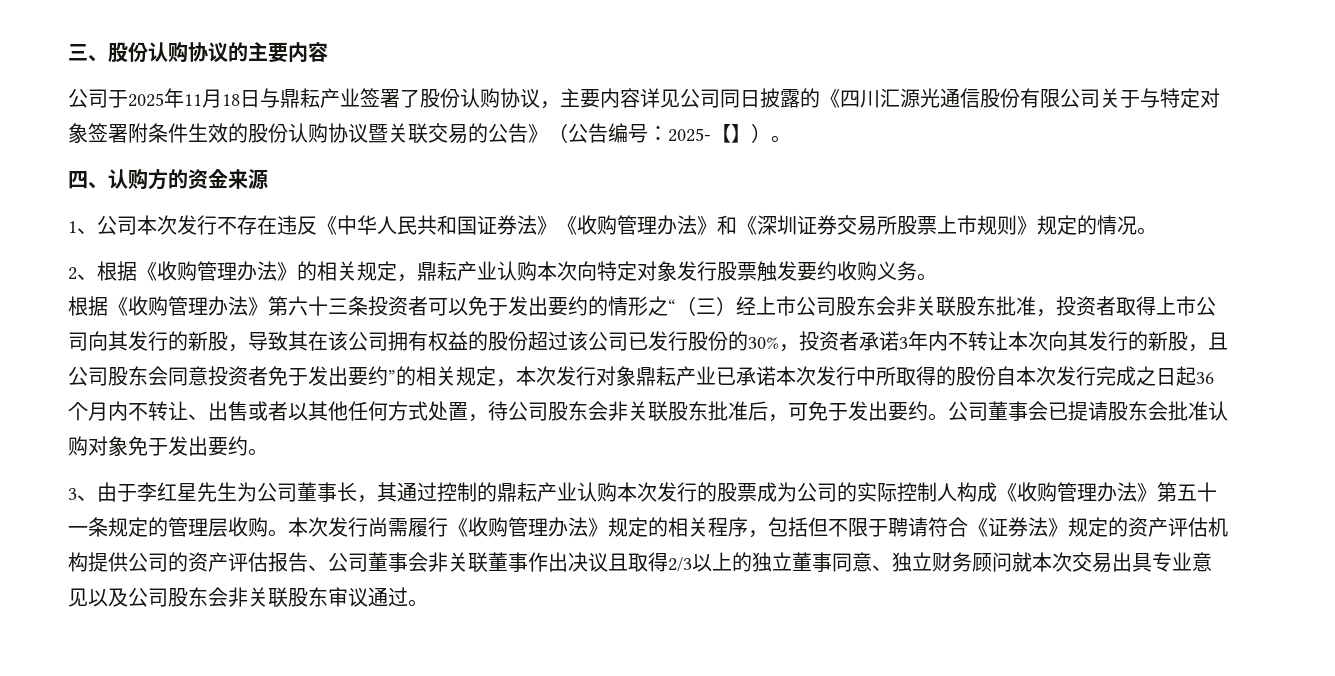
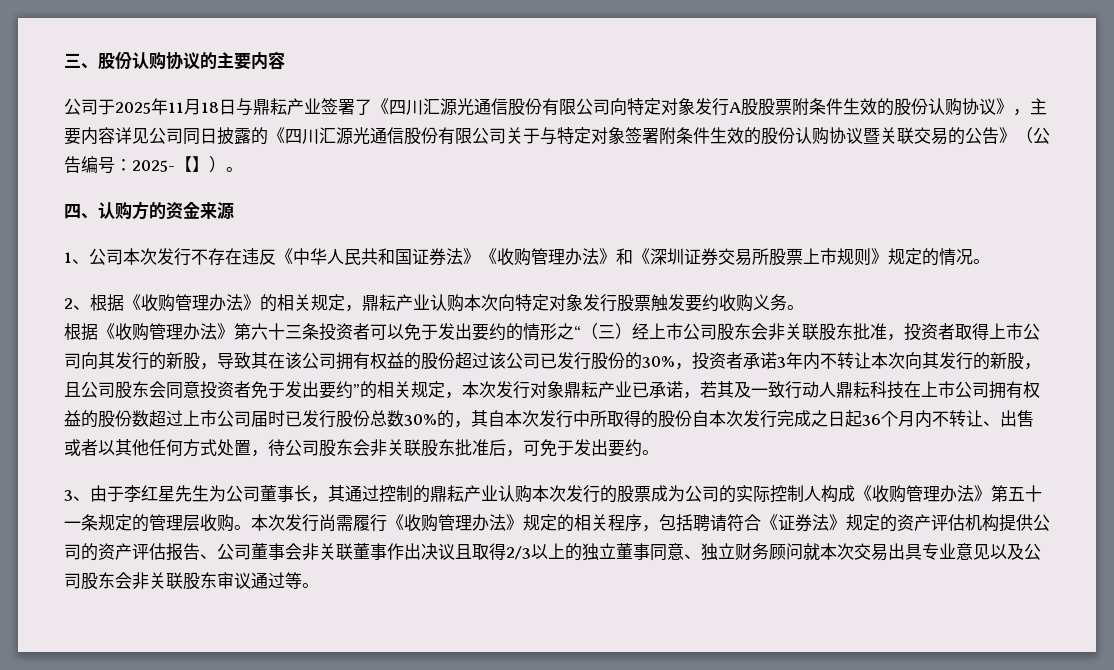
[420,88,540,108] 股份认购协议 -> [372,98,1013,116] 《四川汇源光通信股份有限公司向特定对象发行A股股票附条件生效的股份认购协议》
(776, 376) none -> [683,381,1040,399] [64,410,505,428] ，若其及一致行动人鼎耘科技在上市公司拥有权益的股份数超过上市公司届时已发行股份总数30%的，其自
[948,401,1228,421] [68,436,268,456] 公司董事会已提请股东会批准认购对象免于发出要约。 -> (659, 452) none
[808,517,888,537] 但不限于 -> (693, 522) none
(408, 597) none -> [285,572,302,589] 等

